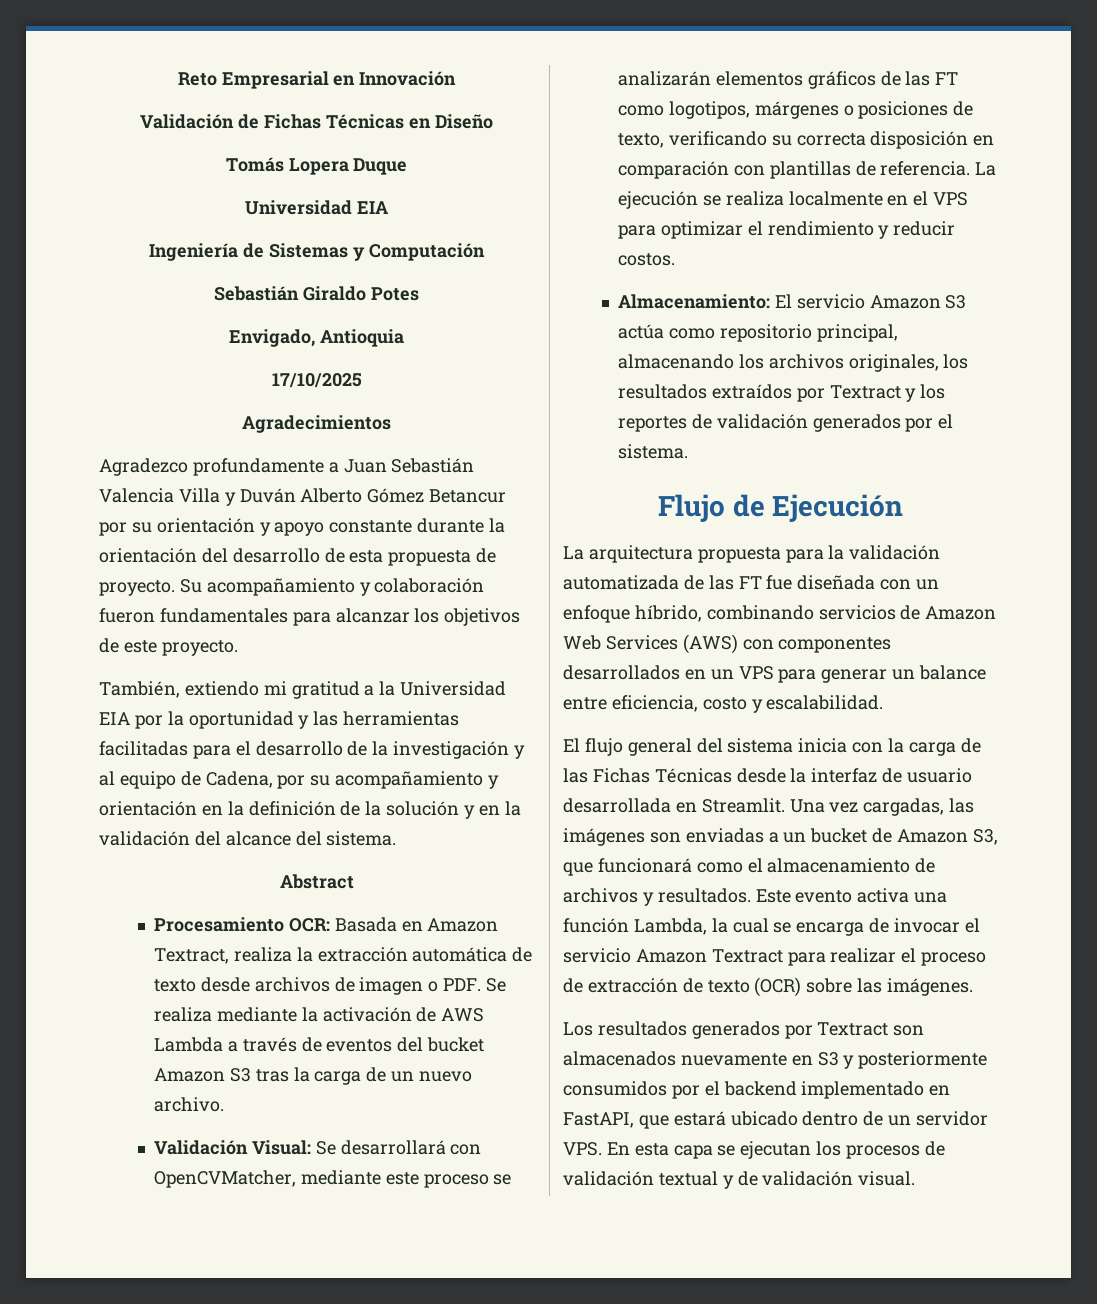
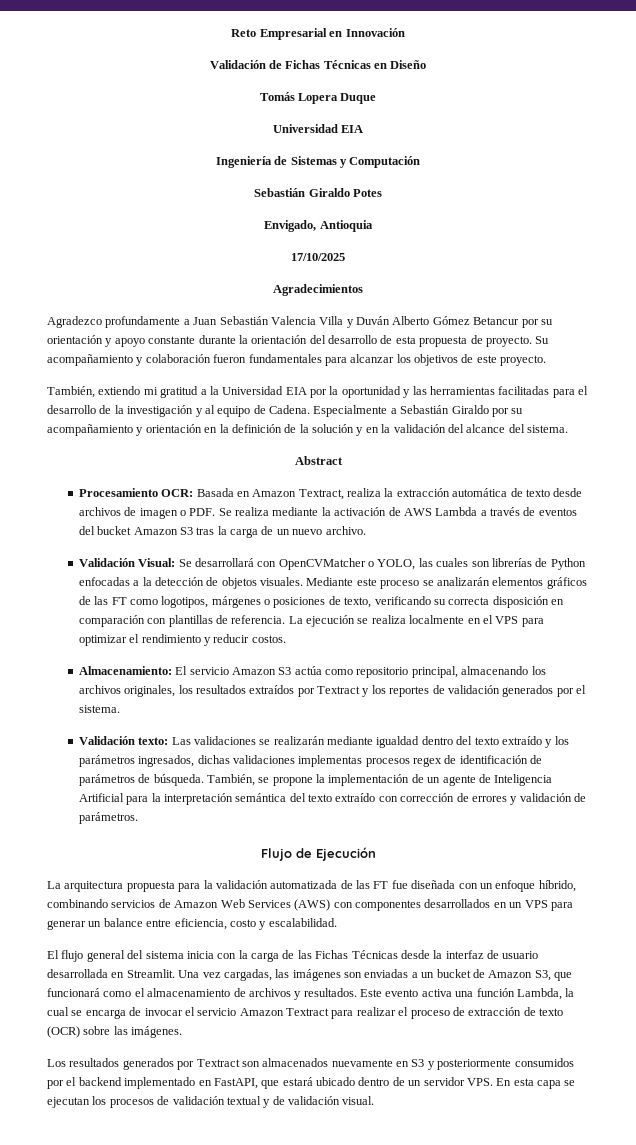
[205,771,273,788] Cadena, -> [269,405,489,417] Cadena. Especialmente a Sebastián Giraldo
[154,1170,381,1188] OpenCVMatcher, mediante -> [278,558,586,570] [78,577,354,589] OpenCVMatcher o YOLO, las cuales son librerías de Python enfocadas a la detección de objetos visuales. Mediante
(689, 451) none -> [78,736,569,748] [78,755,543,767] [78,774,553,786] [78,793,587,805] [78,812,138,824] // Validación texto: Las validaciones se realizarán mediante igualdad dentro del texto extraído y los parámetros ingresados, dichas validaciones implementas procesos regex de identificación de parámetros de búsqueda. También, se propone la implementación de un agente de Inteligencia Artificial para la interpretación semántica del texto extraído con corrección de errores y validación de parámetros.

